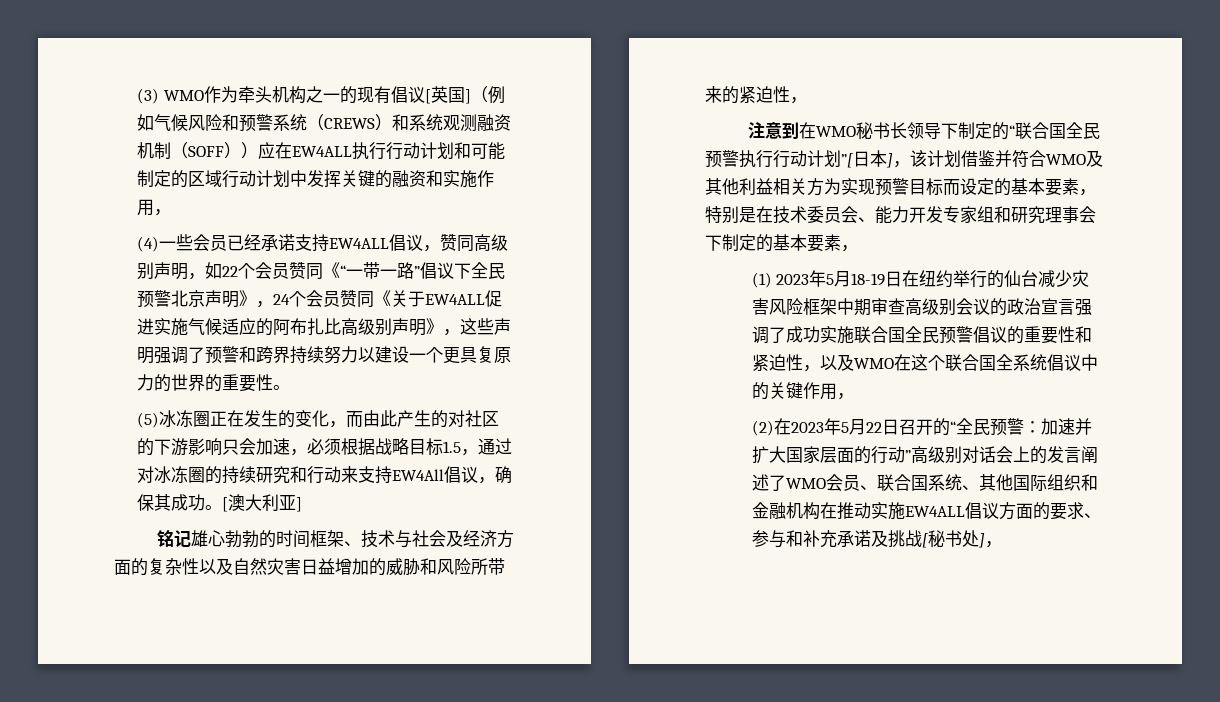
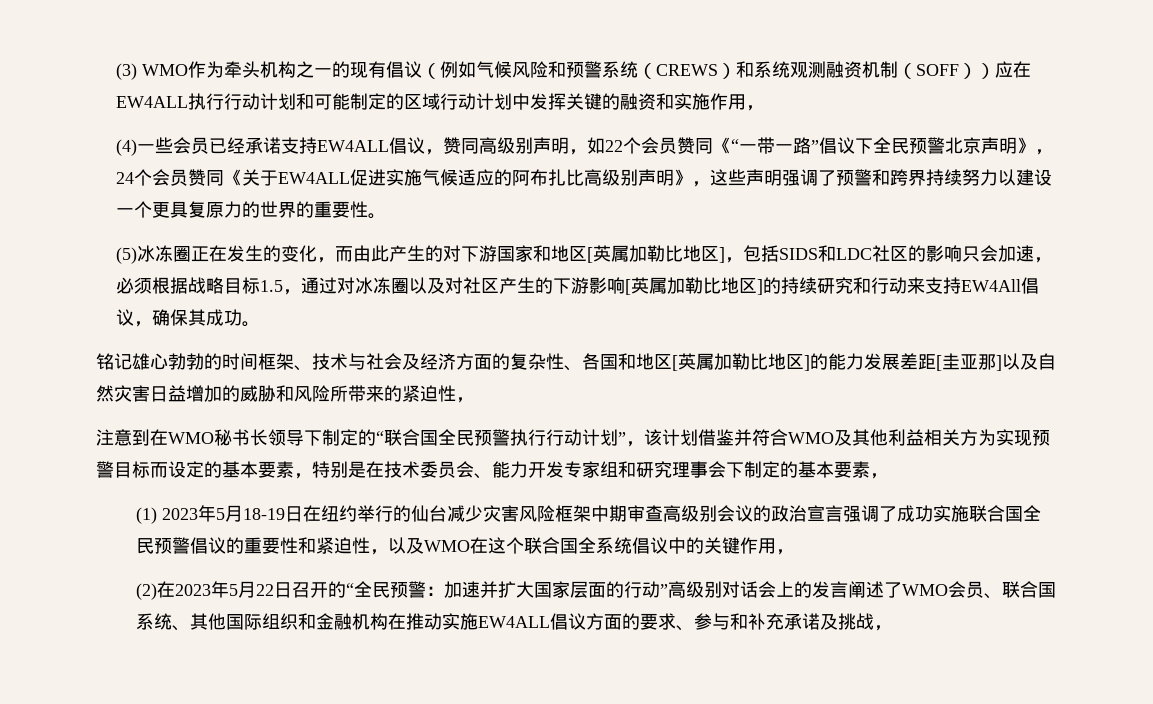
[424,86,471,104] [英国] -> (423, 69) none
[465,410,500,427] [137,438,189,456] 社区的下游 -> [461,245,927,263] 下游国家和地区[英属加勒比地区]，包括SIDS和LDC社区的
(206, 475) none -> [409,277,764,295] 以及对社区产生的下游影响[英属加勒比地区]
[222,494,303,512] [澳大利亚] -> (261, 324) none
(199, 566) none -> [564,353,1002,371] 、各国和地区[英属加勒比地区]的能力发展差距[圭亚那]
[841,150,893,168] ”[日本] -> [618,432,626,444] ”
[921,530,985,548] [秘书处] -> (875, 621) none

